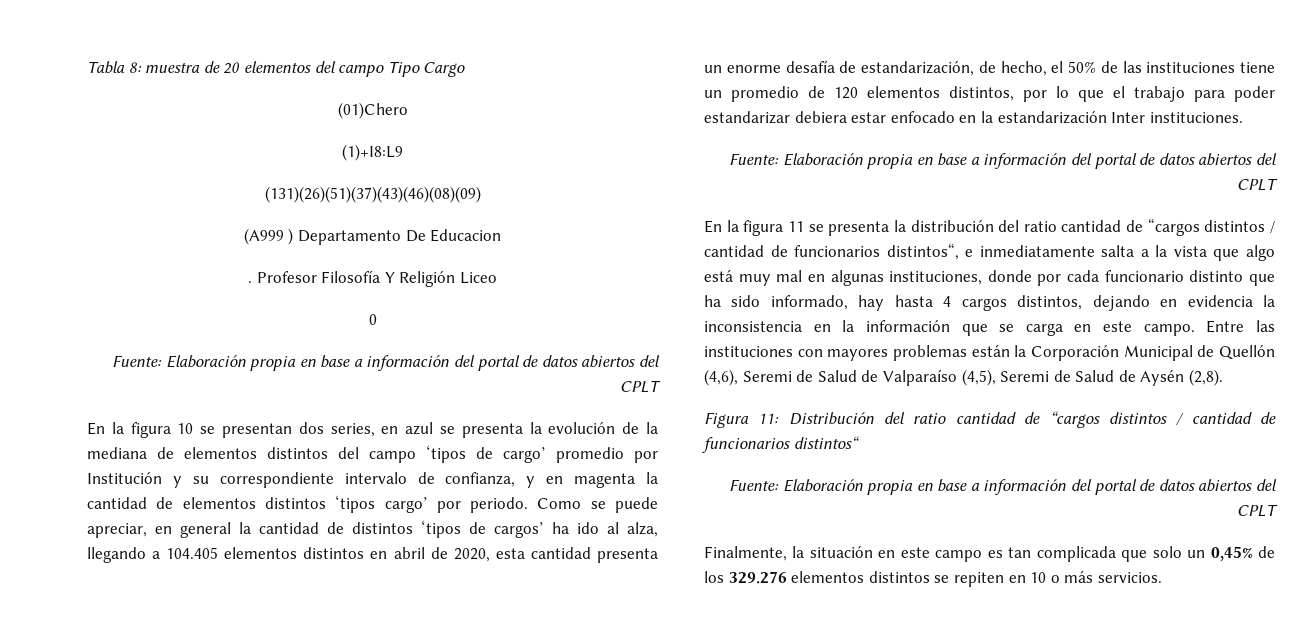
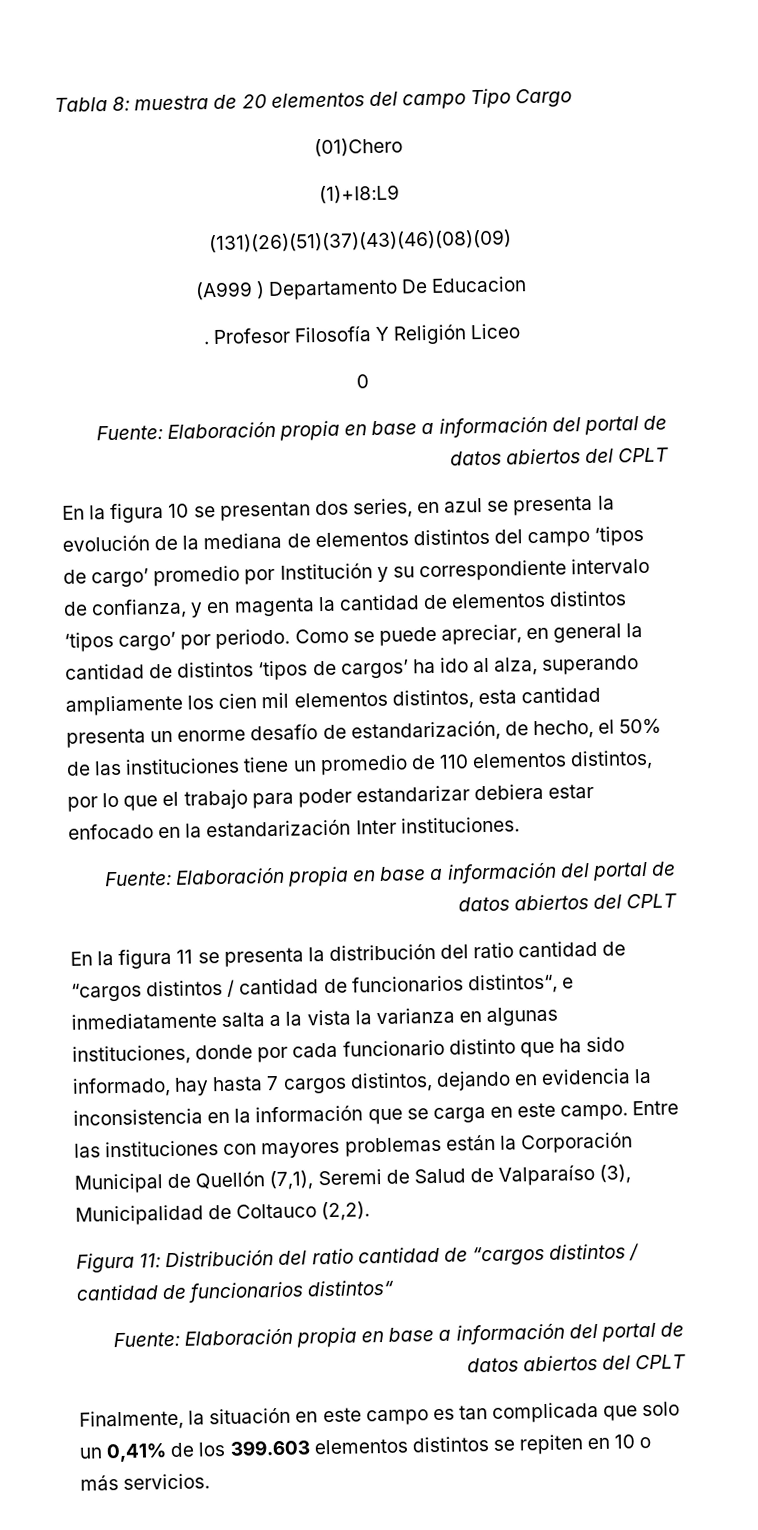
[87,547,490,563] llegando a 104.405 elementos distintos en abril de 2020, -> [541,655,640,675] [65,689,474,716] superando ampliamente los cien mil elementos distintos,
[785,60,835,73] desafía -> [250,723,319,741] desafío
[834,87,858,99] 120 -> [438,754,469,769] 110
[1213,245,1275,261] [704,270,803,286] que algo está muy mal -> [354,1007,455,1025] la varianza
[943,296,952,307] 4 -> [266,1075,280,1091] 7
[704,369,738,386] (4,6), -> [269,1170,314,1191] (7,1),
[961,369,1224,386] (4,5), Seremi de Salud de Aysén (2,8). -> [599,1164,632,1184] [75,1201,371,1226] (3), Municipalidad de Coltauco (2,2).
[1210,546,1253,561] 0,45% -> [106,1443,168,1463] 0,41%
[728,571,787,584] 329.276 -> [229,1439,310,1456] 399.603

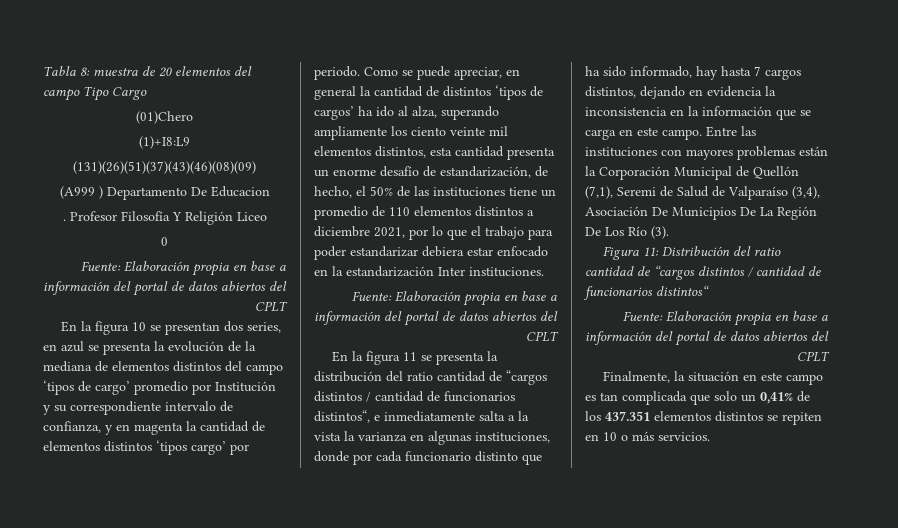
[218,693,258,710] cien -> [411,127,485,136] ciento veinte
[570,749,654,771] distintos, -> [475,206,534,217] [314,226,405,238] distintos a diciembre 2021,
[599,1164,632,1184] [75,1201,371,1226] (3), Municipalidad de Coltauco (2,2). -> [792,186,820,199] [585,206,817,220] [585,226,669,239] (3,4), Asociación De Municipios De La Región De Los Río (3).
[229,1439,310,1456] 399.603 -> [605,411,650,421] 437.351

